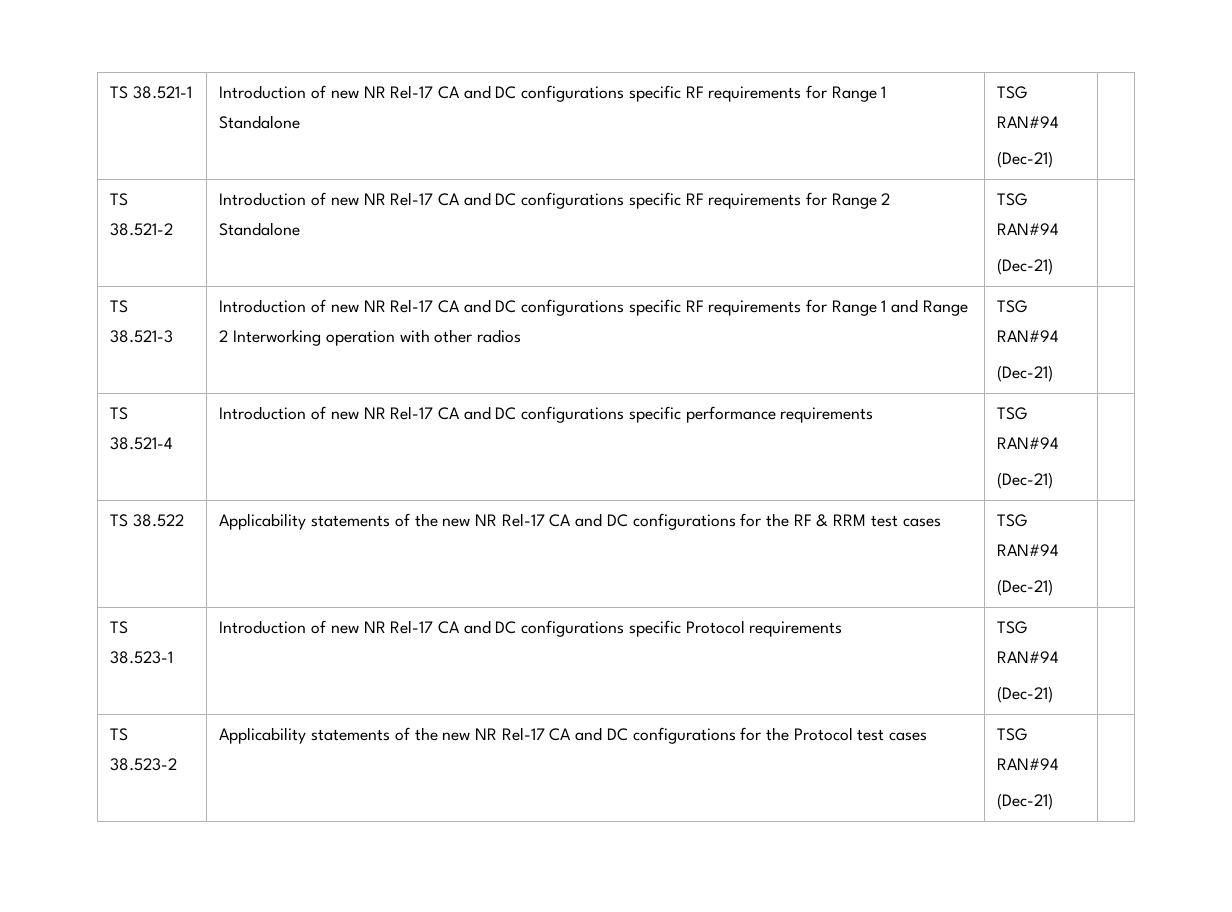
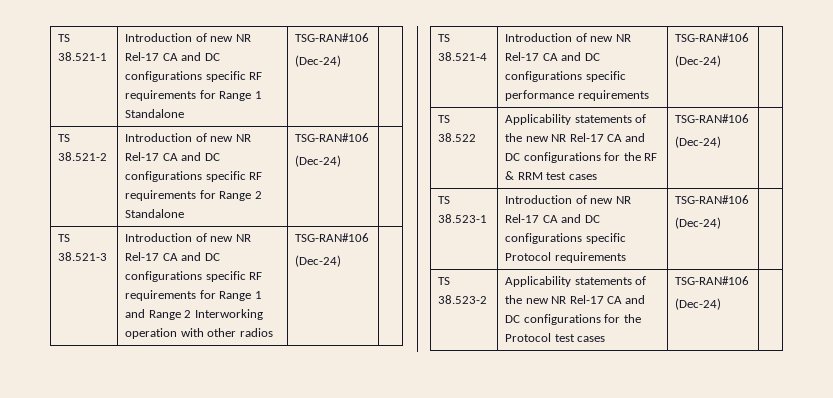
[997,86,1029,99] [997,116,1060,128] [997,151,1054,168] TSG RAN#94 // (Dec-21) -> [295,33,370,42] [295,55,342,67] TSG-RAN#106 // (Dec-24)
[997,193,1029,206] [997,223,1060,235] [997,258,1054,275] TSG RAN#94 // (Dec-21) -> [295,133,370,142] [295,155,342,167] TSG-RAN#106 // (Dec-24)
[997,300,1029,313] [997,330,1060,342] [997,365,1054,382] TSG RAN#94 // (Dec-21) -> [295,233,370,242] [295,255,342,267] TSG-RAN#106 // (Dec-24)
[997,407,1029,420] [997,437,1060,449] [997,472,1054,489] TSG RAN#94 // (Dec-21) -> [675,33,750,42] [675,55,722,67] TSG-RAN#106 // (Dec-24)
[997,514,1029,527] [997,544,1060,556] [997,579,1054,596] TSG RAN#94 // (Dec-21) -> [675,114,750,123] [675,136,722,148] TSG-RAN#106 // (Dec-24)
[997,621,1029,634] [997,651,1060,663] [997,686,1054,703] TSG RAN#94 // (Dec-21) -> [675,195,750,204] [675,217,722,229] TSG-RAN#106 // (Dec-24)
[997,728,1029,741] [997,758,1060,770] [997,793,1054,810] TSG RAN#94 // (Dec-21) -> [675,276,750,285] [675,298,722,310] TSG-RAN#106 // (Dec-24)

